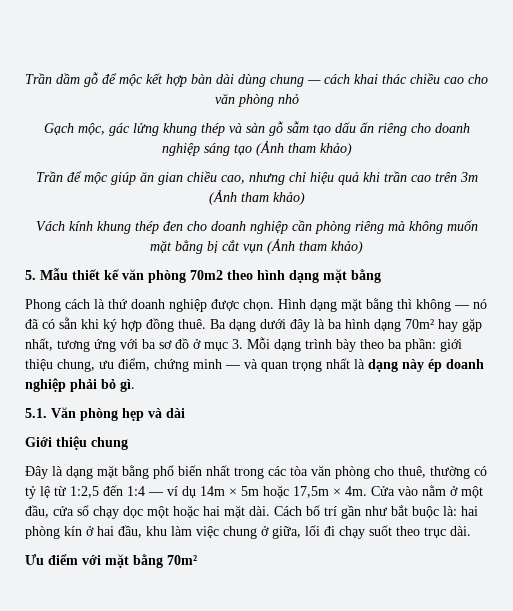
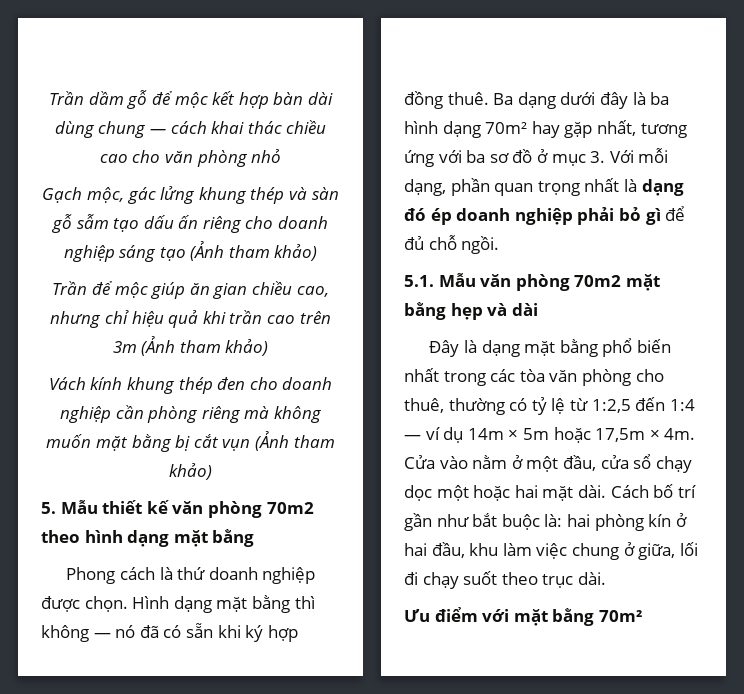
[247,337,462,352] [25,358,258,372] Mỗi dạng trình bày theo ba phần: giới thiệu chung, ưu điểm, chứng minh — và -> [609,148,669,163] [404,178,490,196] Với mỗi dạng, phần
[402,359,424,372] này -> [404,208,426,221] đó
[120,379,135,392] [25,407,118,421] gì. // 5.1. Văn phòng -> [645,206,686,225] [404,235,500,254] [404,273,660,291] [404,302,446,320] gì để đủ chỗ ngồi. // 5.1. Mẫu văn phòng 70m2 mặt bằng
[25,436,128,450] // Giới thiệu chung -> (538, 309) none

